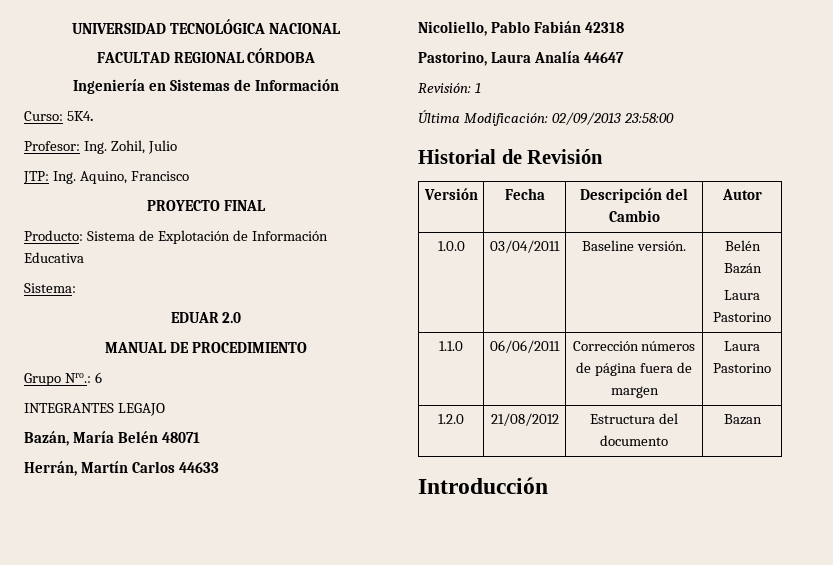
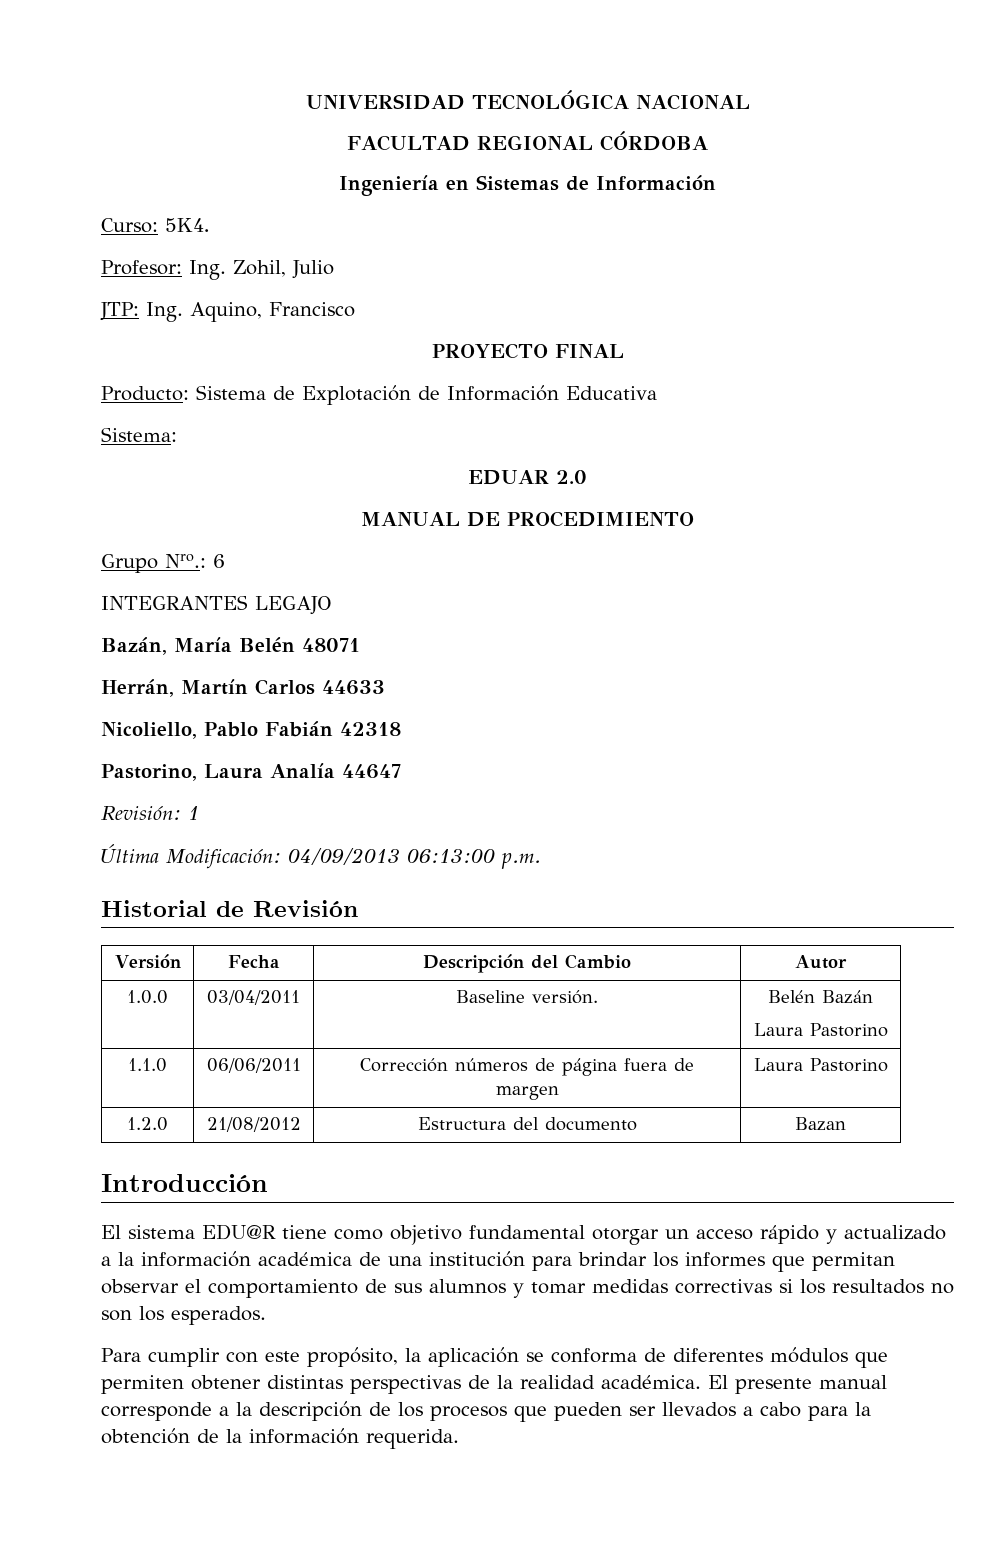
[551,112,674,125] 02/09/2013 23:58:00 -> [288,848,541,869] 04/09/2013 06:13:00 p.m.
(548, 485) none -> [101,1224,946,1245] [101,1251,895,1272] [101,1279,954,1298] [101,1306,266,1325] [101,1347,888,1368] [101,1375,887,1394] [101,1401,871,1422] [101,1428,459,1449] // El sistema EDU@R tiene como objetivo fundamental otorgar un acceso rápido y actualizado a la información académica de una institución para brindar los informes que permitan observar el comportamiento de sus alumnos y tomar medidas correctivas si los resultados no son los esperados. // Para cumplir con este propósito, la aplicación se conforma de diferentes módulos que permiten obtener distintas perspectivas de la realidad académica. El presente manual corresponde a la descripción de los procesos que pueden ser llevados a cabo para la obtención de la información requerida.

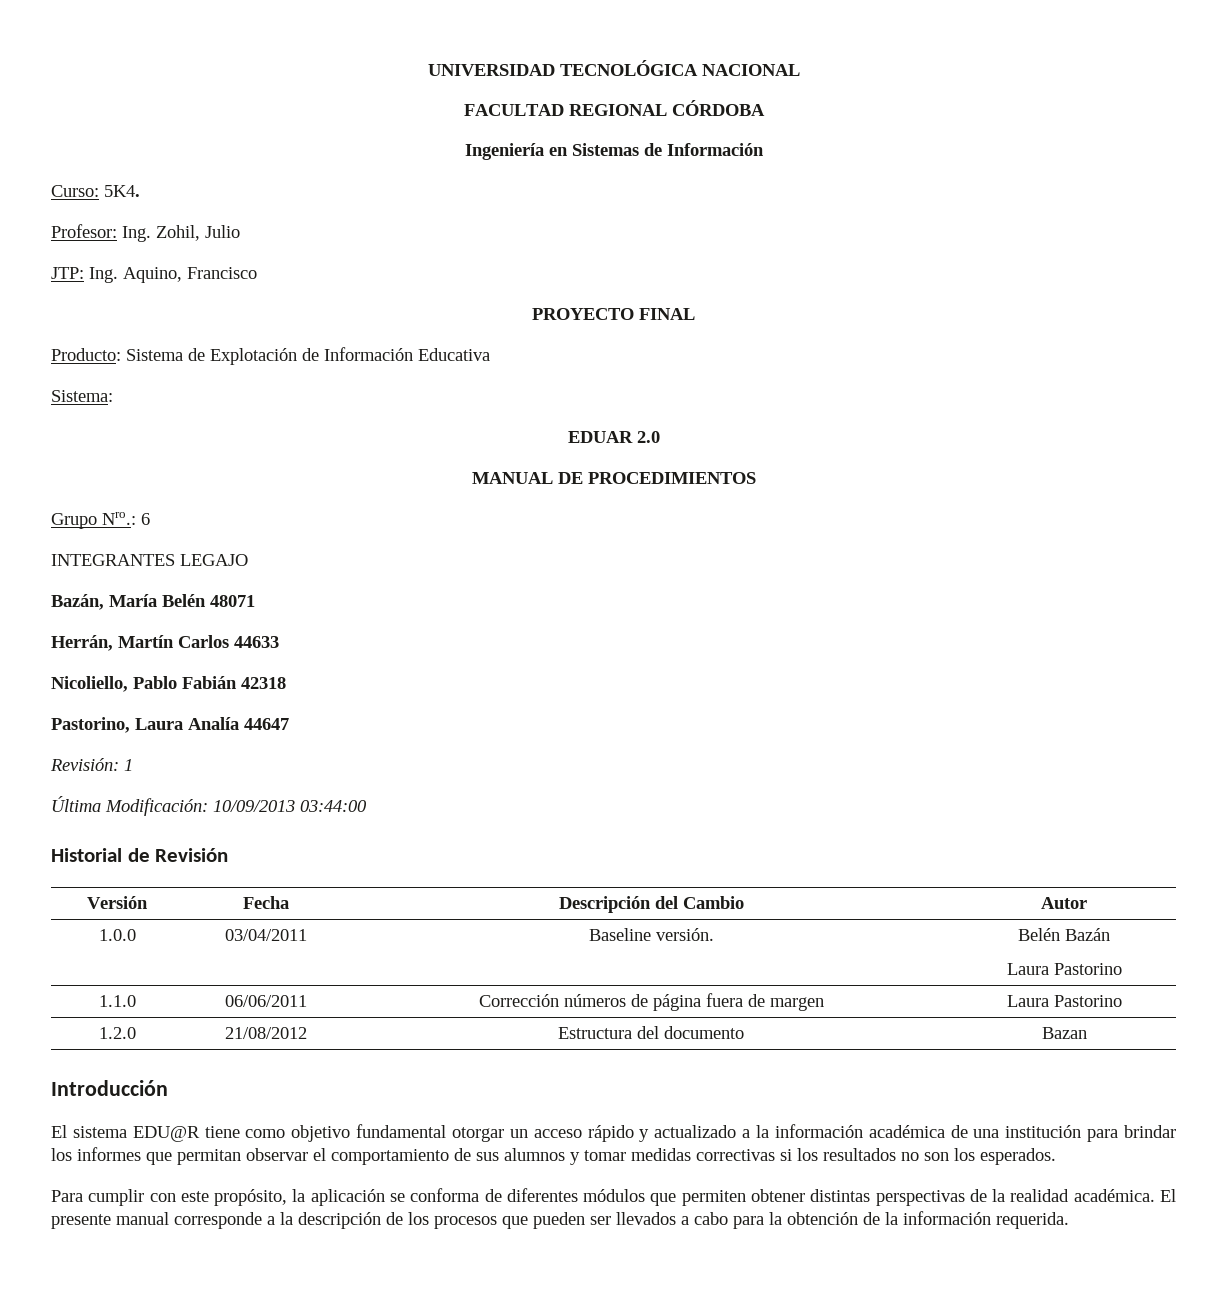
[507,511,694,527] PROCEDIMIENTO -> [587,472,756,484] PROCEDIMIENTOS
[288,848,541,869] 04/09/2013 06:13:00 p.m. -> [213,800,367,812] 10/09/2013 03:44:00

